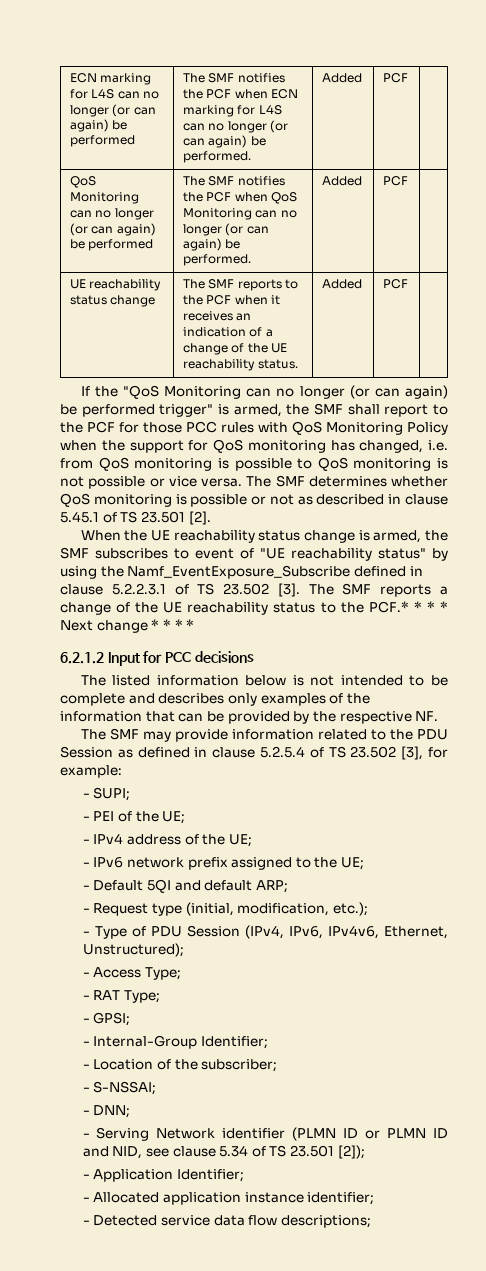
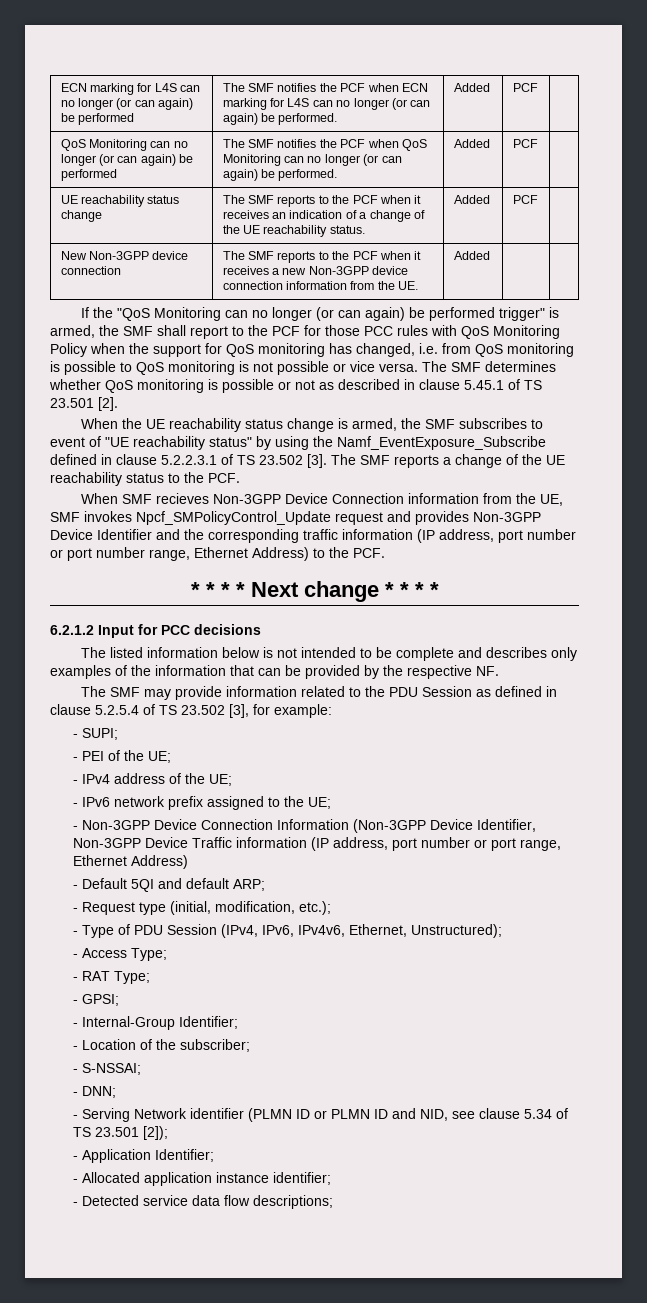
(409, 284) none -> [60,251,189,260] [60,266,121,275] [222,251,422,263] [222,266,409,275] [222,281,419,290] [453,251,490,260] // New Non-3GPP device connection | The SMF reports to the PCF when it receives a new Non-3GPP device connection information from the UE. | Added | |
[368,601,409,613] PCF.* -> [208,473,240,483] [80,493,563,506] [50,511,541,525] [50,529,576,543] [50,547,385,561] [190,582,200,597] PCF. // When SMF recieves Non-3GPP Device Connection information from the UE, SMF invokes Npcf_SMPolicyControl_Update request and provides Non-3GPP Device Identifier and the corresponding traffic information (IP address, port number or port number range, Ethernet Address) to the PCF. // *
(365, 863) none -> [72,819,536,833] [72,837,561,851] [72,855,188,869] // - Non-3GPP Device Connection Information (Non-3GPP Device Identifier, Non-3GPP Device Traffic information (IP address, port number or port range, Ethernet Address)

